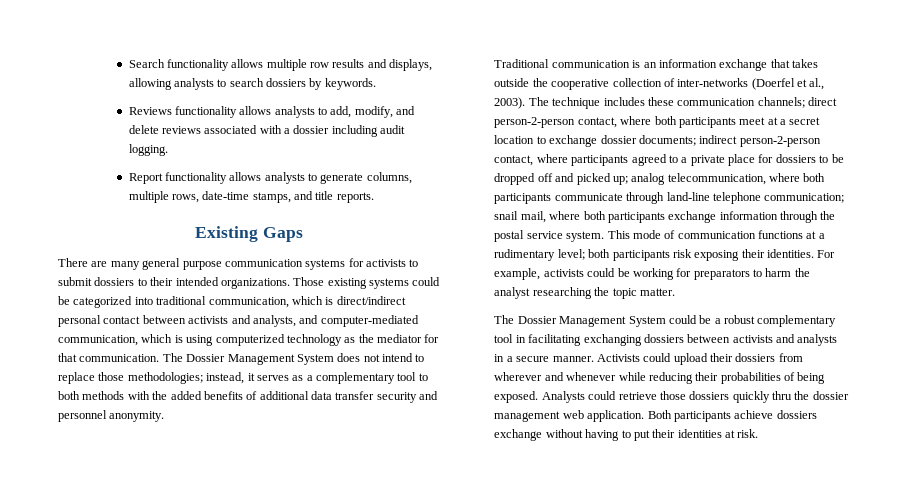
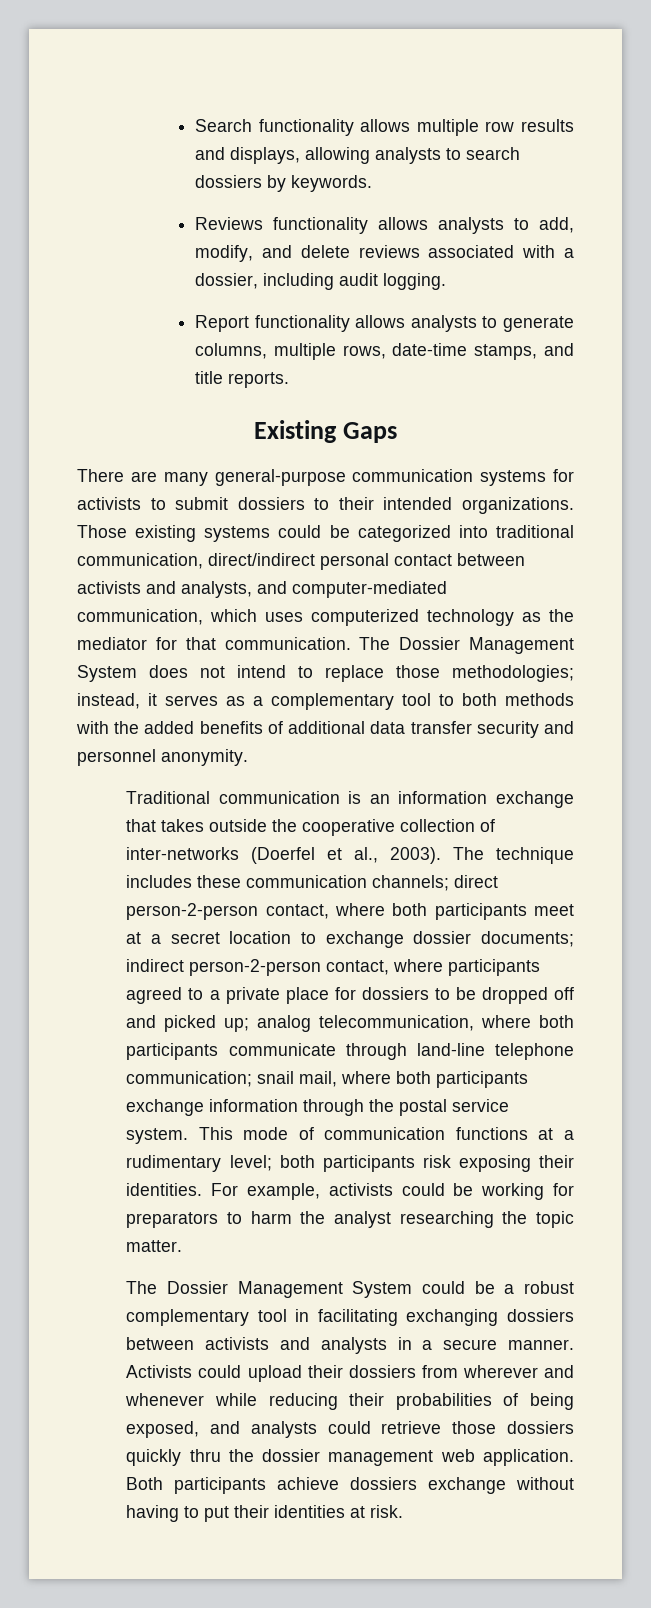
[293,125,330,134] dossier -> [195,273,259,289] dossier,
[142,258,222,270] general purpose -> [214,469,346,486] general-purpose
[291,296,334,305] which is -> (203, 561) none
[174,335,214,346] is using -> [265,612,303,622] uses
[494,391,585,403] exposed. Analysts -> [126,1421,317,1438] exposed, and analysts

